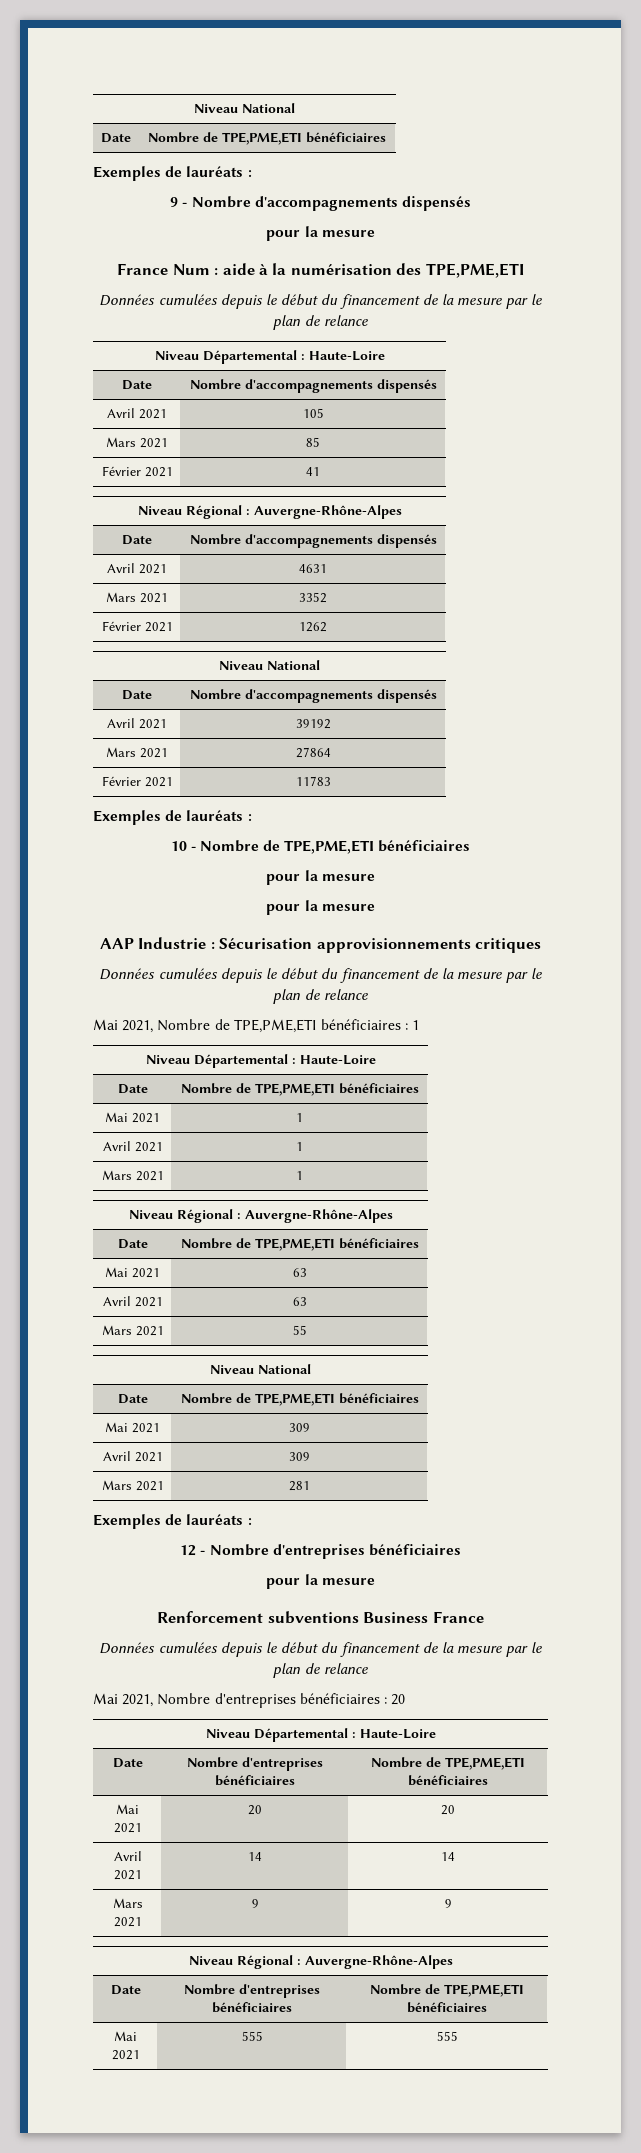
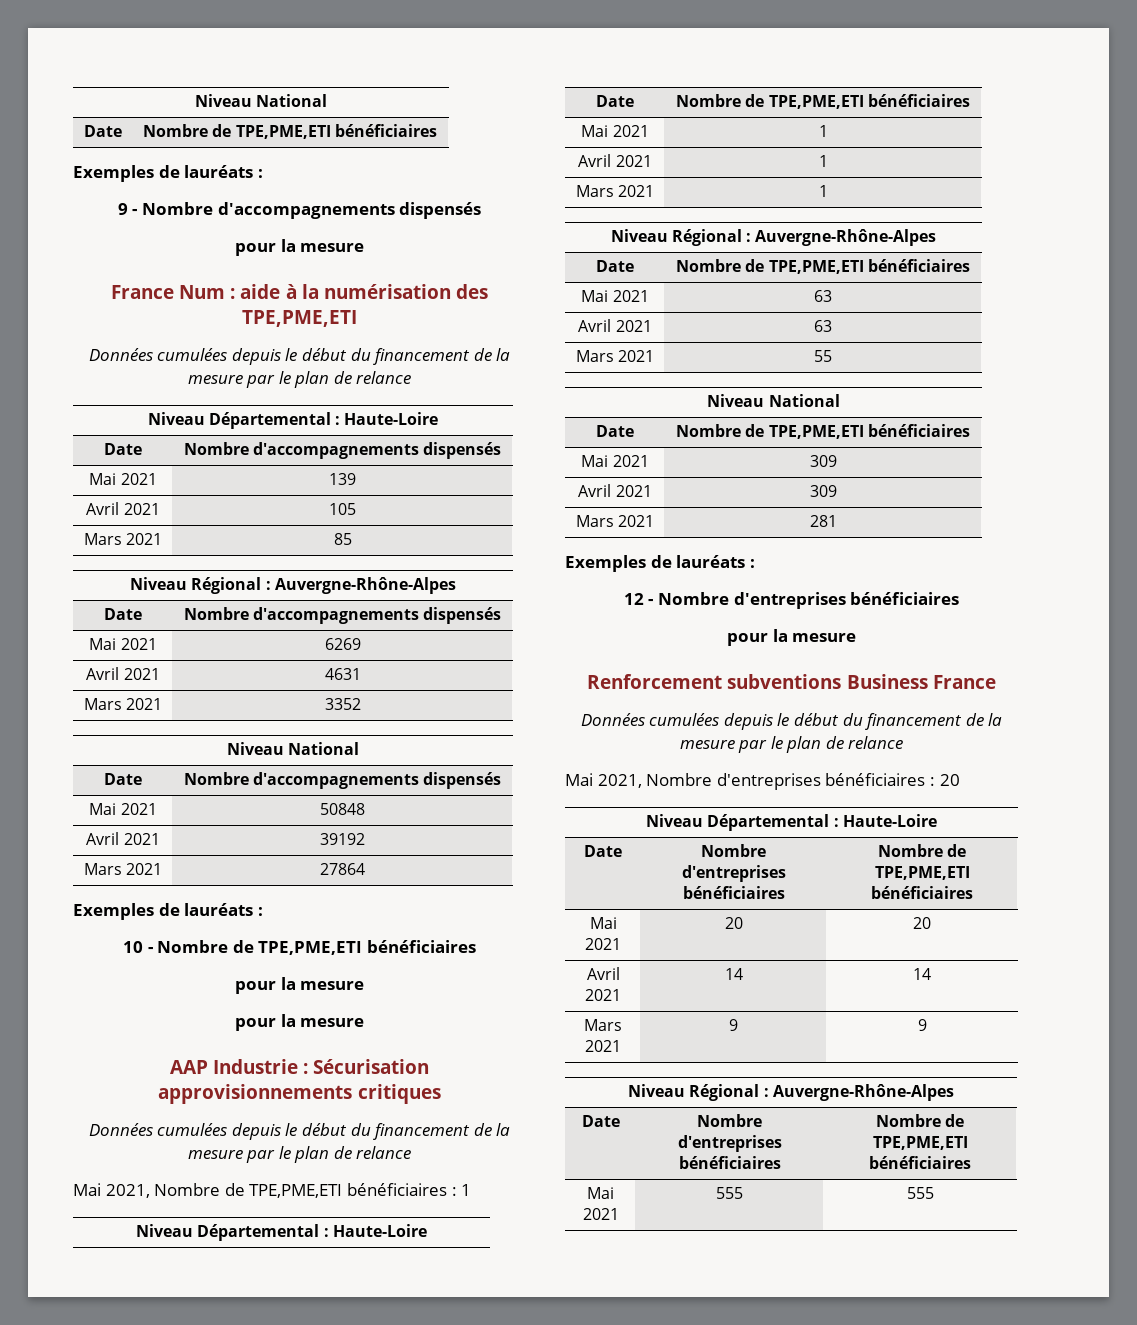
(437, 386) none -> [89,473,157,485] [329,473,356,485] // Mai 2021 | 139
[101,466,173,477] [306,467,320,476] // Février 2021 | 41 -> (352, 539) none
(437, 541) none -> [89,638,157,650] [324,638,361,650] // Mai 2021 | 6269
[101,621,173,632] [299,622,327,632] // Février 2021 | 1262 -> (361, 704) none
(437, 696) none -> [89,803,157,815] [320,803,365,815] // Mai 2021 | 50848
[101,776,173,787] [295,776,331,786] // Février 2021 | 11783 -> (365, 869) none

